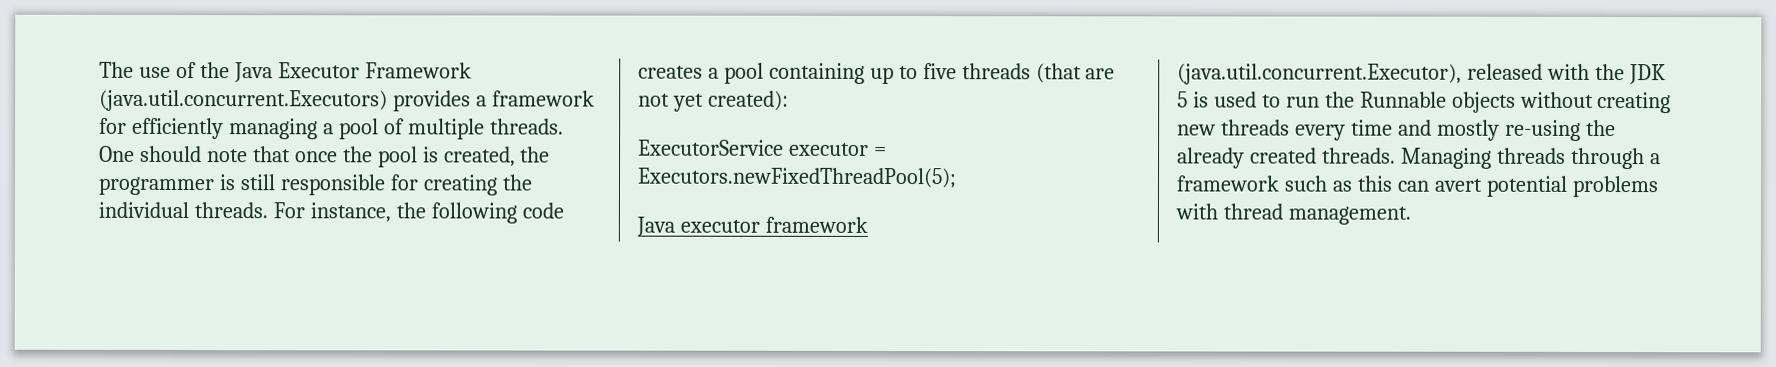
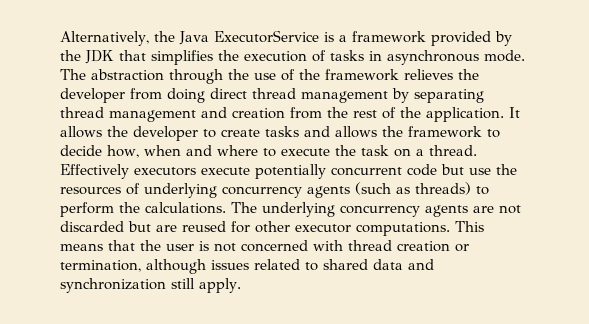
[99,61,472,83] [99,89,595,112] [99,117,564,140] [99,145,551,168] [98,174,533,196] [98,201,564,224] [638,62,1116,85] [638,90,789,112] [638,139,887,156] [637,167,957,189] [636,216,868,237] [1177,63,1666,85] [1177,91,1672,114] [1177,119,1616,141] [1177,147,1661,170] [1176,175,1659,198] [1175,203,1411,225] The use of the Java Executor Framework (java.util.concurrent.Executors) provides a framework for efficiently managing a pool of multiple threads. One should note that once the pool is created, the programmer is still responsible for creating the individual threads. For instance, the following code creates a pool containing up to five threads (that are not yet created): // ExecutorService executor = Executors.newFixedThreadPool(5); // Java executor framework (java.util.concurrent.Executor), released with the JDK 5 is used to run the Runnable objects without creating new threads every time and mostly re-using the already created threads. Managing threads through a framework such as this can avert potential problems with thread management. -> [60,30,512,46] [60,50,525,65] [60,69,479,84] [60,88,484,103] [60,107,520,122] [60,126,500,141] [60,145,477,158] [60,164,517,179] [60,182,489,198] [60,202,521,217] [60,221,484,236] [60,240,469,252] [60,259,434,274] [60,278,241,293] Alternatively, the Java ExecutorService is a framework provided by the JDK that simplifies the execution of tasks in asynchronous mode. The abstraction through the use of the framework relieves the developer from doing direct thread management by separating thread management and creation from the rest of the application. It allows the developer to create tasks and allows the framework to decide how, when and where to execute the task on a thread. Effectively executors execute potentially concurrent code but use the resources of underlying concurrency agents (such as threads) to perform the calculations. The underlying concurrency agents are not discarded but are reused for other executor computations. This means that the user is not concerned with thread creation or termination, although issues related to shared data and synchronization still apply.

